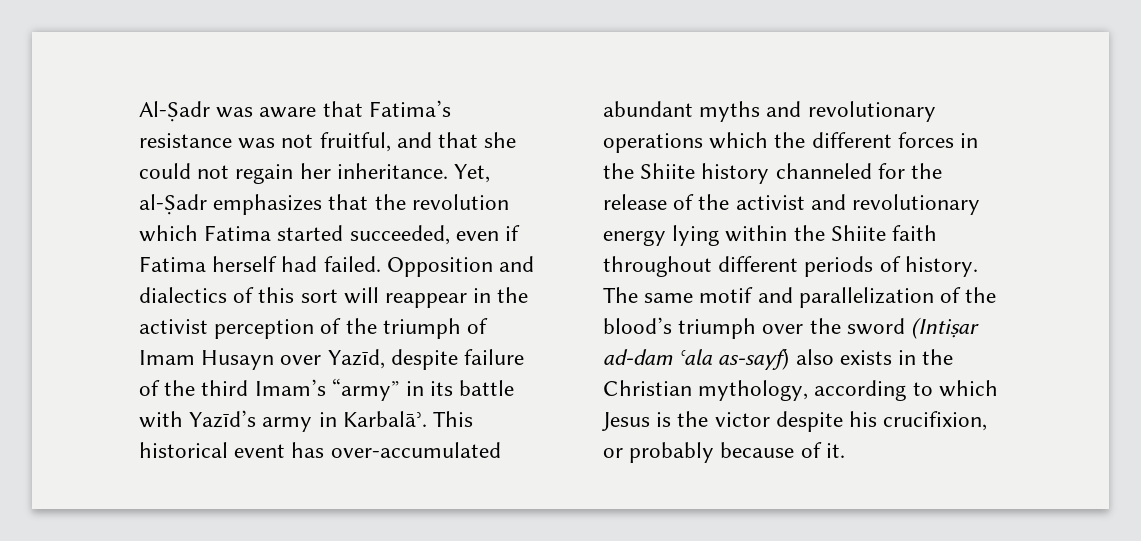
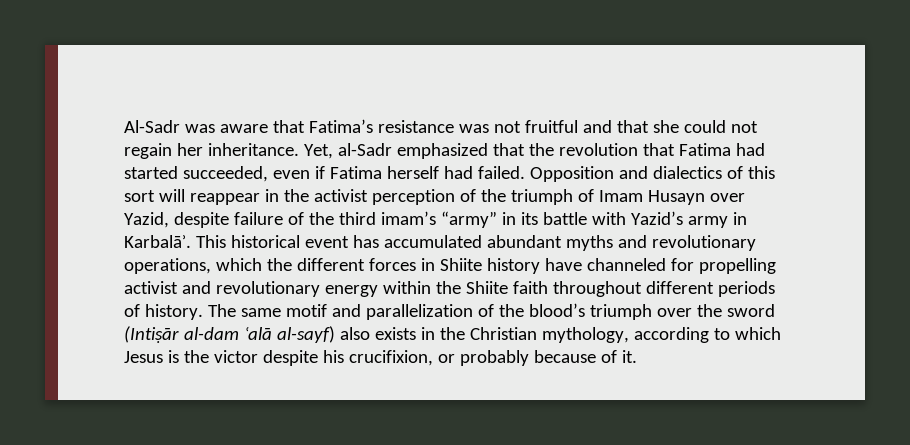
[139,101,210,122] Al-Ṣadr -> [124,120,180,133] Al-Sadr
[319,132,391,152] fruitful, -> [524,120,578,133] fruitful
[139,194,323,215] al-Ṣadr emphasizes -> [337,143,488,159] al-Sadr emphasized
[139,225,272,242] which Fatima -> [642,143,765,156] that Fatima had
[327,349,385,369] Yazīd, -> [124,212,169,228] Yazid,
[254,379,326,396] Imam’s -> [380,211,436,225] imam’s
[189,410,257,428] Yazīd’s -> [630,211,683,225] Yazid’s
[330,442,501,458] over-accumulated -> [383,235,482,248] accumulated
[603,133,703,153] operations -> [124,258,211,274] operations,
[603,163,634,179] the -> (435, 264) none
(770, 173) none -> [544,258,582,271] have
[911,163,943,179] [603,194,730,210] the release of the -> [698,258,776,274] propelling
[672,225,720,246] lying -> (378, 291) none
[911,317,980,339] [603,348,790,370] (Intiṣar ad-dam ʿala as-sayf) -> [124,326,335,343] (Intiṣār al-dam ʿalā al-sayf)

